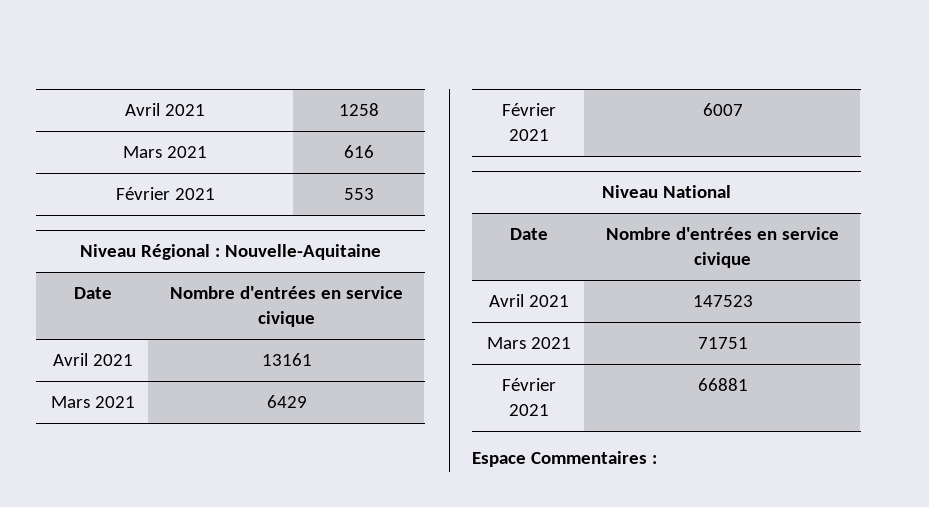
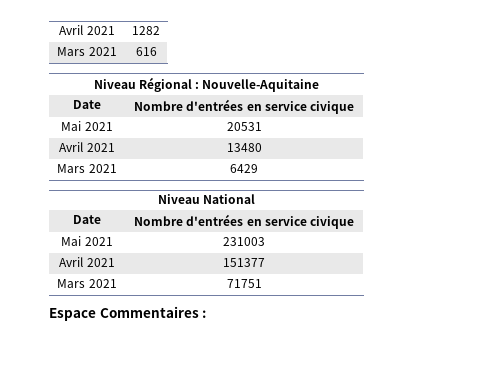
[125,103,205,116] [339,103,379,116] Avril 2021 | 1258 -> [59,25,115,35] [132,26,160,35] Avril 2021 | 1282
[115,187,215,200] [344,188,374,200] // Février 2021 | 553 -> (157, 51) none
[52,353,133,366] [261,353,312,366] // Avril 2021 | 13161 -> [61,121,113,131] [226,122,262,131] [59,142,115,152] [226,143,262,152] // Mai 2021 | 20531 // Avril 2021 | 13480
[501,103,556,116] [508,129,549,141] [702,103,743,116] // Février 2021 | 6007 -> (258, 168) none
[488,294,569,307] [692,295,753,307] // Avril 2021 | 147523 -> [61,236,113,246] [222,237,265,246] [59,257,115,267] [222,258,265,267] // Mai 2021 | 231003 // Avril 2021 | 151377
[501,378,556,391] [508,404,549,416] [697,378,748,391] // Février 2021 | 66881 -> (262, 283) none

